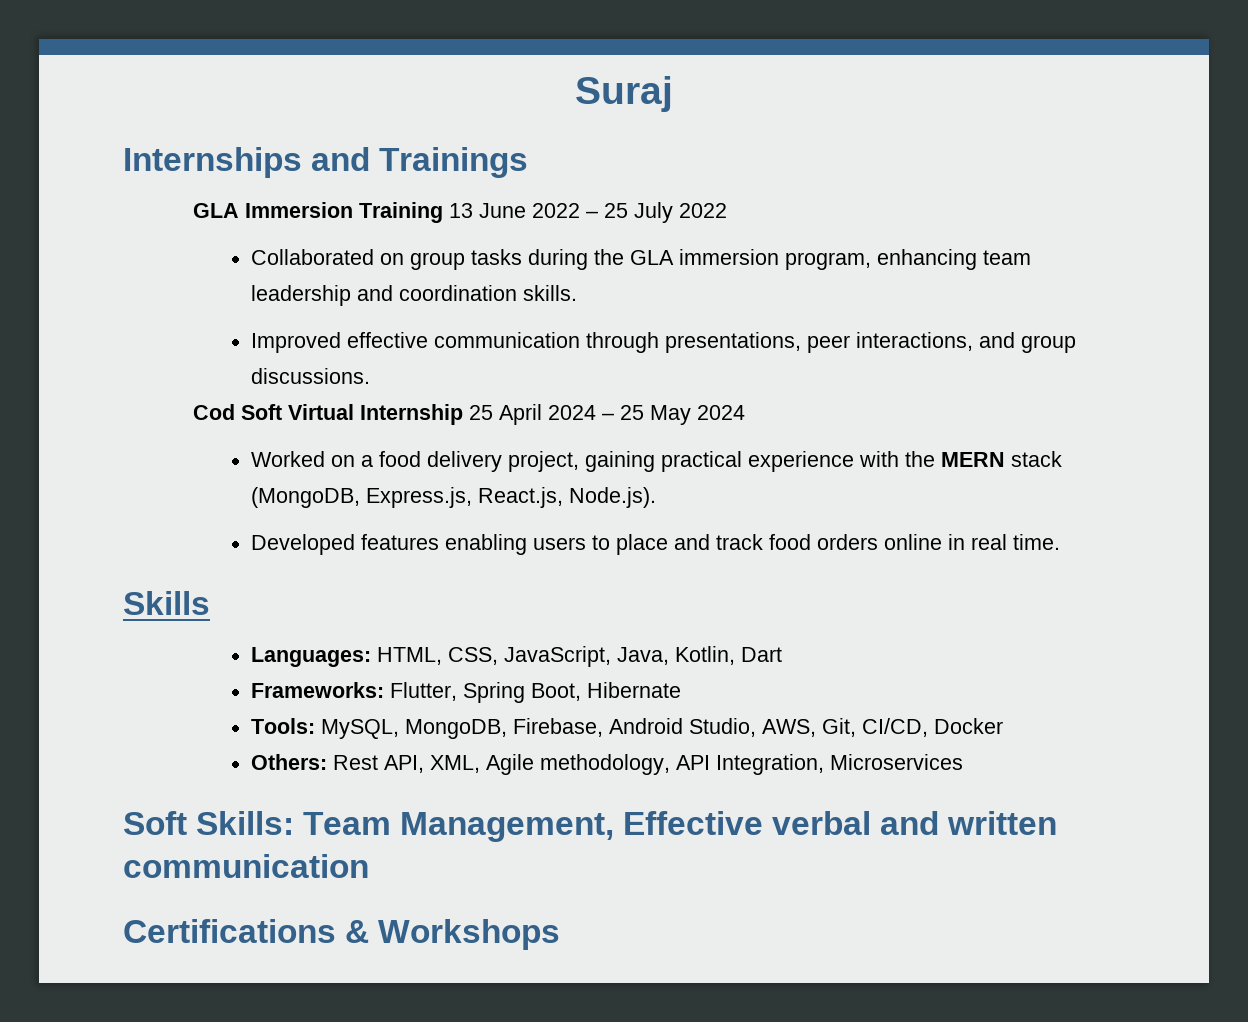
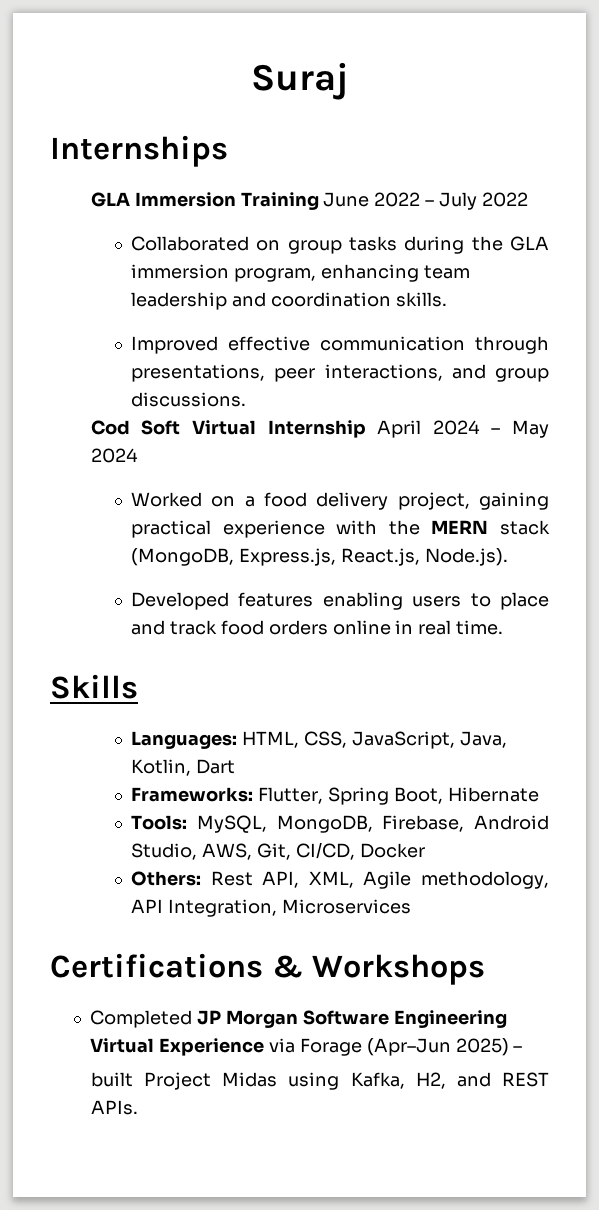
[311,147,529,178] and Trainings -> (228, 151) none
[448,203,473,218] 13 -> (319, 201) none
[603,203,628,218] 25 -> (435, 203) none
[468,405,493,420] 25 -> (366, 429) none
[619,405,644,420] 25 -> (501, 431) none
[123,811,1058,842] [123,854,369,878] [123,919,561,950] Soft Skills: Team Management, Effective verbal and written communication // Certifications & Workshops -> [50,953,485,985] [90,1010,507,1028] [90,1038,523,1056] [90,1072,549,1090] [90,1100,138,1115] Certifications & Workshops // Completed JP Morgan Software Engineering Virtual Experience via Forage (Apr–Jun 2025) – // built Project Midas using Kafka, H2, and REST APIs.

